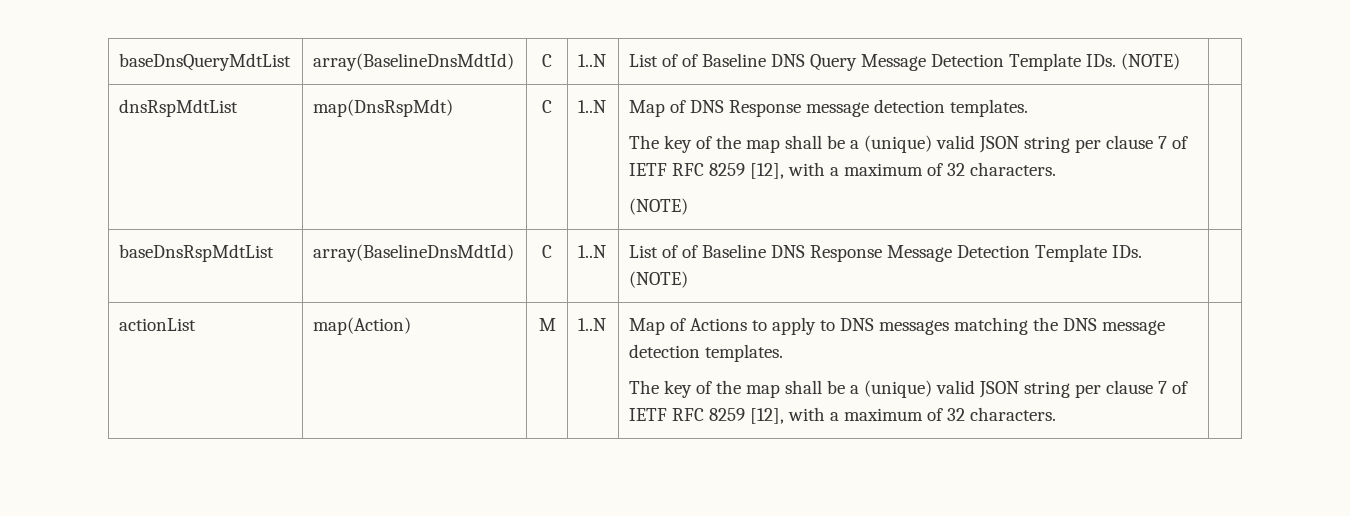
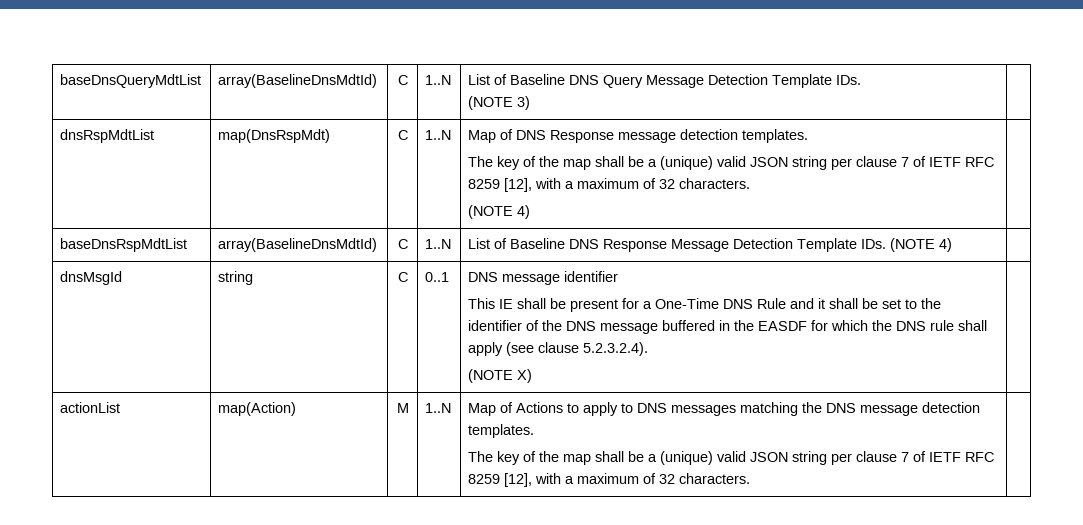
[682,54,699,67] of -> (508, 79) none
[1121,53,1181,70] (NOTE) -> [468,96,531,110] // (NOTE 3)
[629,198,689,215] (NOTE) -> [468,205,531,219] (NOTE 4)
[682,245,699,258] of -> (508, 243) none
[629,271,689,288] (NOTE) -> [890,238,953,252] [60,271,123,285] [218,271,254,285] [397,272,408,282] [425,272,450,282] [468,271,619,285] [468,298,942,312] [468,320,988,334] [468,342,649,356] [468,369,533,383] (NOTE 4) | // dnsMsgId | string | C | 0..1 | DNS message identifier // This IE shall be present for a One-Time DNS Rule and it shall be set to the identifier of the DNS message buffered in the EASDF for which the DNS rule shall apply (see clause 5.2.3.2.4). // (NOTE X)

